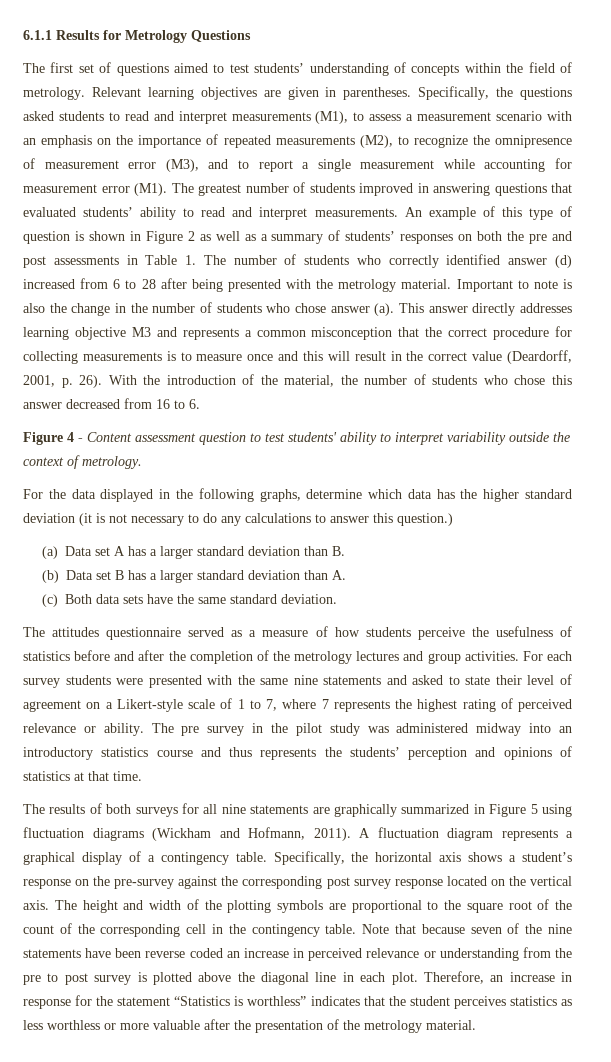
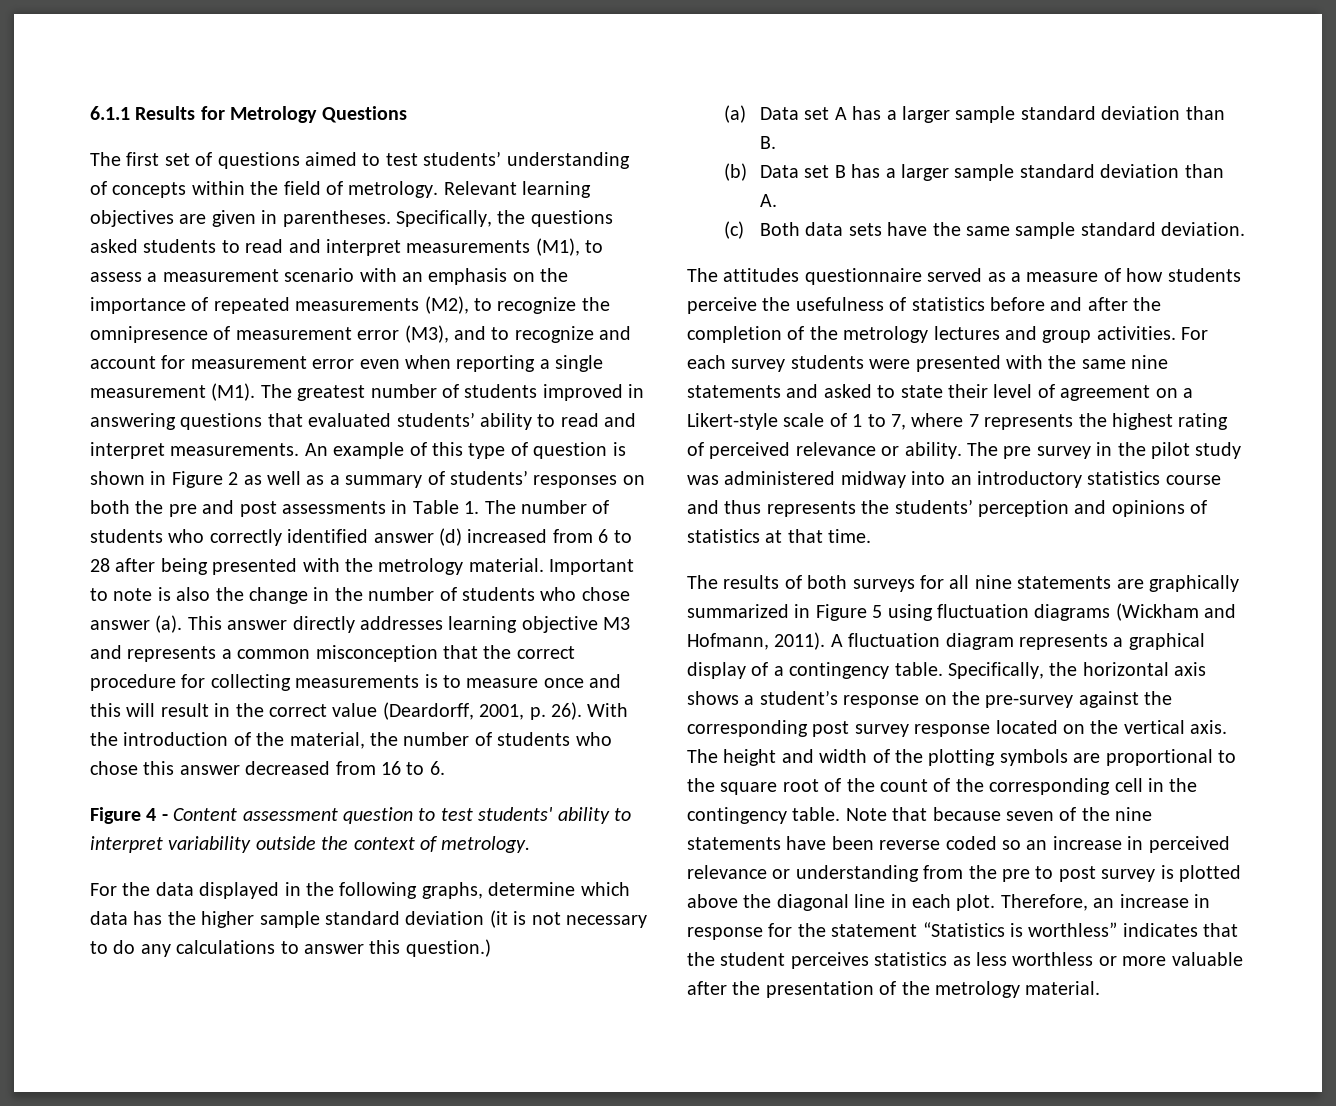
[258,158,572,172] [23,184,130,193] report a single measurement while accounting for measurement error -> [514,326,632,343] [90,355,604,372] [90,385,206,398] recognize and account for measurement error even when reporting a single measurement
(520, 495) none -> [259,911,320,928] sample
(193, 552) none -> [955,106,1016,123] sample
(193, 576) none -> [954,164,1015,181] sample
(226, 600) none -> [1015,222,1076,239] sample
(223, 953) none -> [1002,840,1021,850] so

